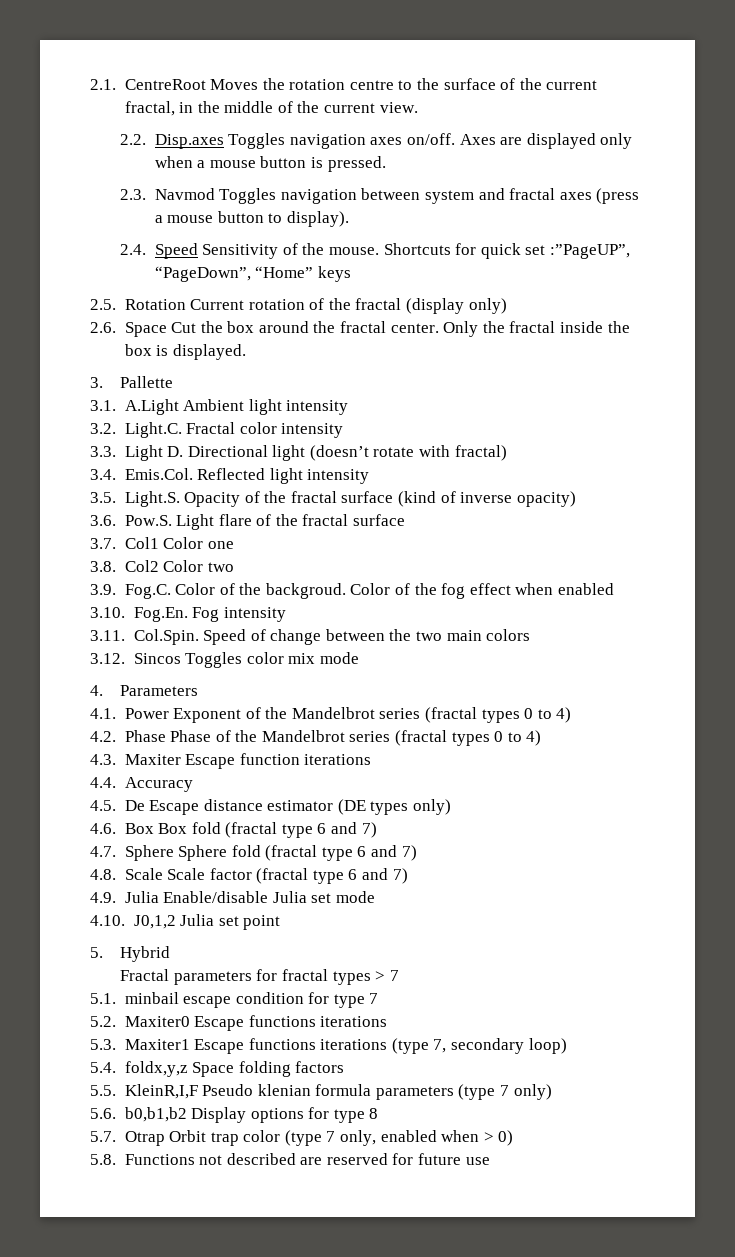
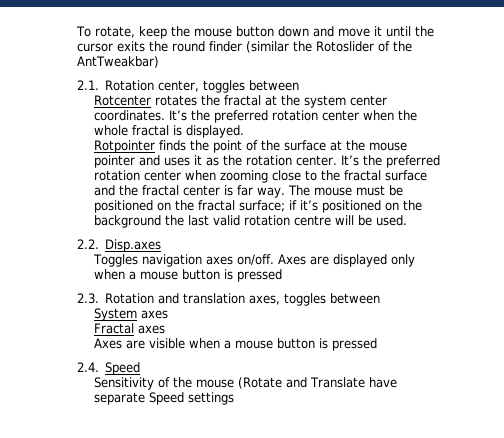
[90,78,598,90] [124,101,418,116] 2.1. CentreRoot Moves the rotation centre to the surface of the current fractal, in the middle of the current view. -> [75,26,434,39] [76,41,412,53] [76,56,159,68] [76,80,300,93] [93,95,387,108] [93,110,417,123] [93,125,244,138] [93,140,407,153] [93,155,440,168] [93,170,427,183] [93,185,403,198] [93,200,422,213] [93,215,407,228] To rotate, keep the mouse button down and move it until the cursor exits the round finder (similar the Rotoslider of the AntTweakbar) // 2.1. Rotation center, toggles between // Rotcenter rotates the fractal at the system center coordinates. It’s the preferred rotation center when the whole fractal is displayed. // Rotpointer finds the point of the surface at the mouse pointer and uses it as the rotation center. It’s the preferred rotation center when zooming close to the fractal surface and the fractal center is far way. The mouse must be positioned on the fractal surface; if it’s positioned on the background the last valid rotation centre will be used.
(224, 141) none -> (162, 245) //
[327,156,386,172] pressed. -> [236,269,282,282] pressed
[154,188,640,204] [154,211,349,227] Navmod Toggles navigation between system and fractal axes (press a mouse button to display). -> [105,293,381,306] [93,308,168,321] [93,323,165,334] [93,338,377,351] Rotation and translation axes, toggles between // System axes // Fractal axes // Axes are visible when a mouse button is pressed
(198, 251) none -> (141, 368) //
[328,243,630,259] [154,266,351,282] [90,298,507,314] [90,321,630,337] [124,344,246,360] [90,376,174,388] [90,399,349,415] [90,422,344,438] [90,445,507,461] [90,468,370,484] [90,491,576,507] [90,514,406,530] [90,537,234,549] [90,560,234,572] [90,583,614,599] [90,607,286,622] [90,629,531,645] [90,652,359,668] [90,685,199,696] [90,707,572,723] [90,730,542,746] [90,753,372,769] [90,777,193,792] [90,799,452,815] [90,822,377,838] [90,845,417,861] [90,868,408,884] [90,891,375,903] [90,914,281,930] [90,946,171,962] [120,969,399,985] [90,992,379,1008] [90,1015,388,1031] [90,1038,567,1054] [90,1061,345,1077] [90,1084,552,1100] [90,1107,379,1123] [90,1130,514,1146] [90,1153,490,1165] mouse. Shortcuts for quick set :”PageUP”, “PageDown”, “Home” keys // 2.5. Rotation Current rotation of the fractal (display only) // 2.6. Space Cut the box around the fractal center. Only the fractal inside the box is displayed. // 3. Pallette // 3.1. A.Light Ambient light intensity // 3.2. Light.C. Fractal color intensity // 3.3. Light D. Directional light (doesn’t rotate with fractal) // 3.4. Emis.Col. Reflected light intensity // 3.5. Light.S. Opacity of the fractal surface (kind of inverse opacity) // 3.6. Pow.S. Light flare of the fractal surface // 3.7. Col1 Color one // 3.8. Col2 Color two // 3.9. Fog.C. Color of the backgroud. Color of the fog effect when enabled // 3.10. Fog.En. Fog intensity // 3.11. Col.Spin. Speed of change between the two main colors // 3.12. Sincos Toggles color mix mode // 4. Parameters // 4.1. Power Exponent of the Mandelbrot series (fractal types 0 to 4) // 4.2. Phase Phase of the Mandelbrot series (fractal types 0 to 4) // 4.3. Maxiter Escape function iterations // 4.4. Accuracy // 4.5. De Escape distance estimator (DE types only) // 4.6. Box Box fold (fractal type 6 and 7) // 4.7. Sphere Sphere fold (fractal type 6 and 7) // 4.8. Scale Scale factor (fractal type 6 and 7) // 4.9. Julia Enable/disable Julia set mode // 4.10. J0,1,2 Julia set point // 5. Hybrid // Fractal parameters for fractal types > 7 // 5.1. minbail escape condition for type 7 // 5.2. Maxiter0 Escape functions iterations // 5.3. Maxiter1 Escape functions iterations (type 7, secondary loop) // 5.4. foldx,y,z Space folding factors // 5.5. KleinR,I,F Pseudo klenian formula parameters (type 7 only) // 5.6. b0,b1,b2 Display options for type 8 // 5.7. Otrap Orbit trap color (type 7 only, enabled when > 0) // 5.8. Functions not described are reserved for future use -> [195,377,397,389] [93,392,234,405] mouse (Rotate and Translate have separate Speed settings

